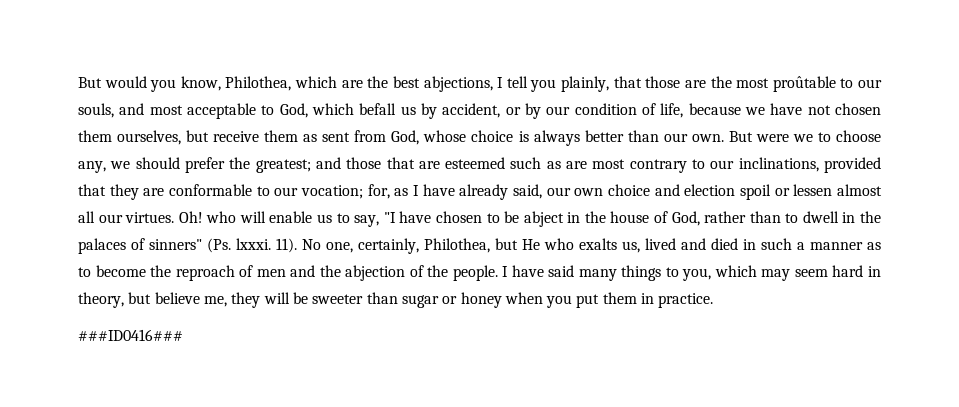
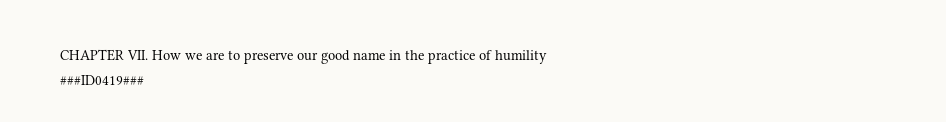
[78,76,882,92] [78,103,882,119] [78,130,881,146] [78,157,881,173] [78,184,882,200] [78,211,882,227] [78,238,881,254] [78,265,881,281] [78,292,714,308] [78,329,183,341] But would you know, Philothea, which are the best abjections, I tell you plainly, that those are the most proûtable to our souls, and most acceptable to God, which befall us by accident, or by our condition of life, because we have not chosen them ourselves, but receive them as sent from God, whose choice is always better than our own. But were we to choose any, we should prefer the greatest; and those that are esteemed such as are most contrary to our inclinations, provided that they are conformable to our vocation; for, as I have already said, our own choice and election spoil or lessen almost all our virtues. Oh! who will enable us to say, "I have chosen to be abject in the house of God, rather than to dwell in the palaces of sinners" (Ps. lxxxi. 11). No one, certainly, Philothea, but He who exalts us, lived and died in such a manner as to become the reproach of men and the abjection of the people. I have said many things to you, which may seem hard in theory, but believe me, they will be sweeter than sugar or honey when you put them in practice. // ###ID0416### -> [60,49,547,64] [60,75,144,85] CHAPTER VII. How we are to preserve our good name in the practice of humility // ###ID0419###

